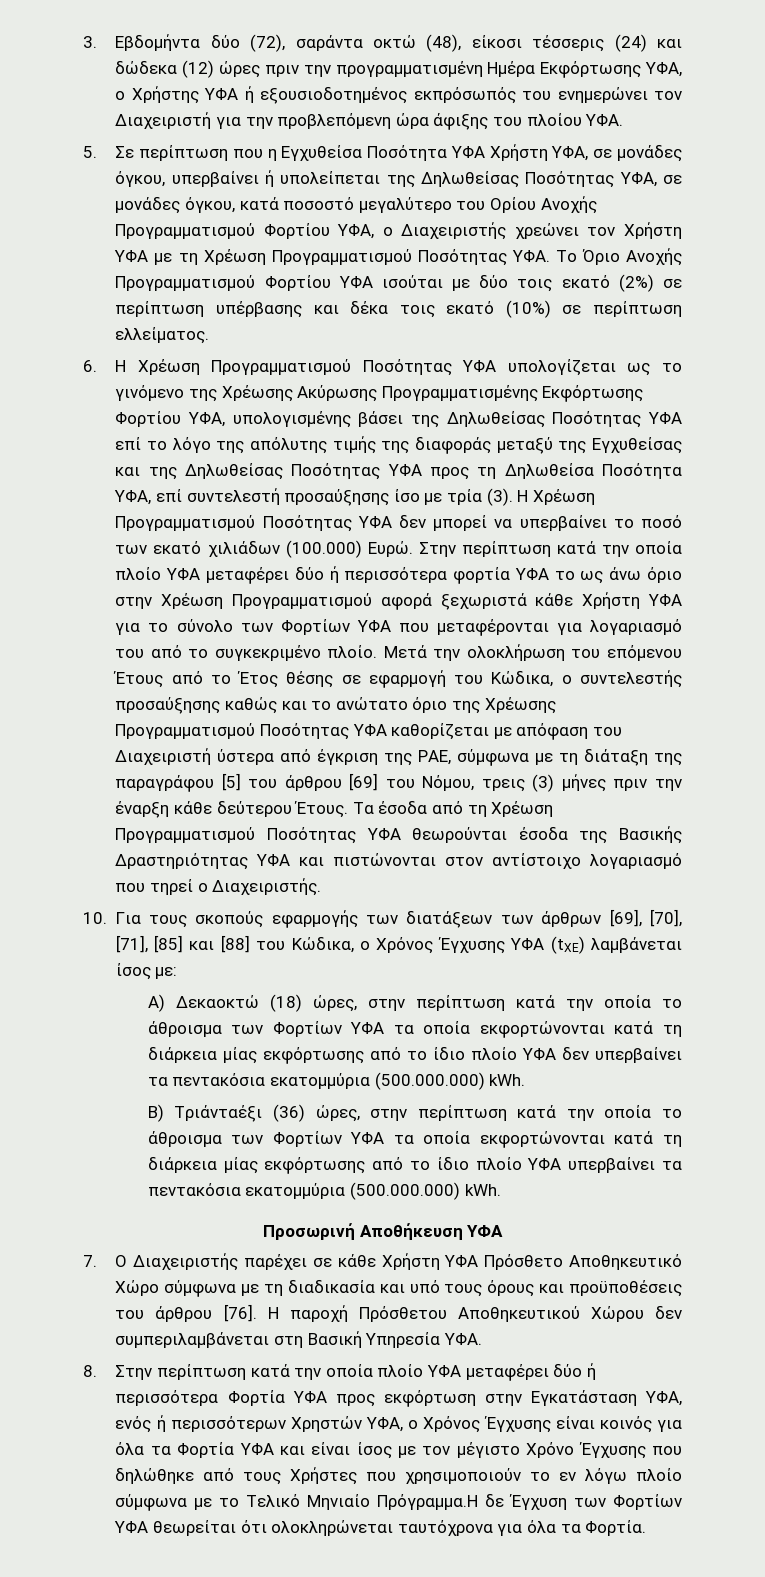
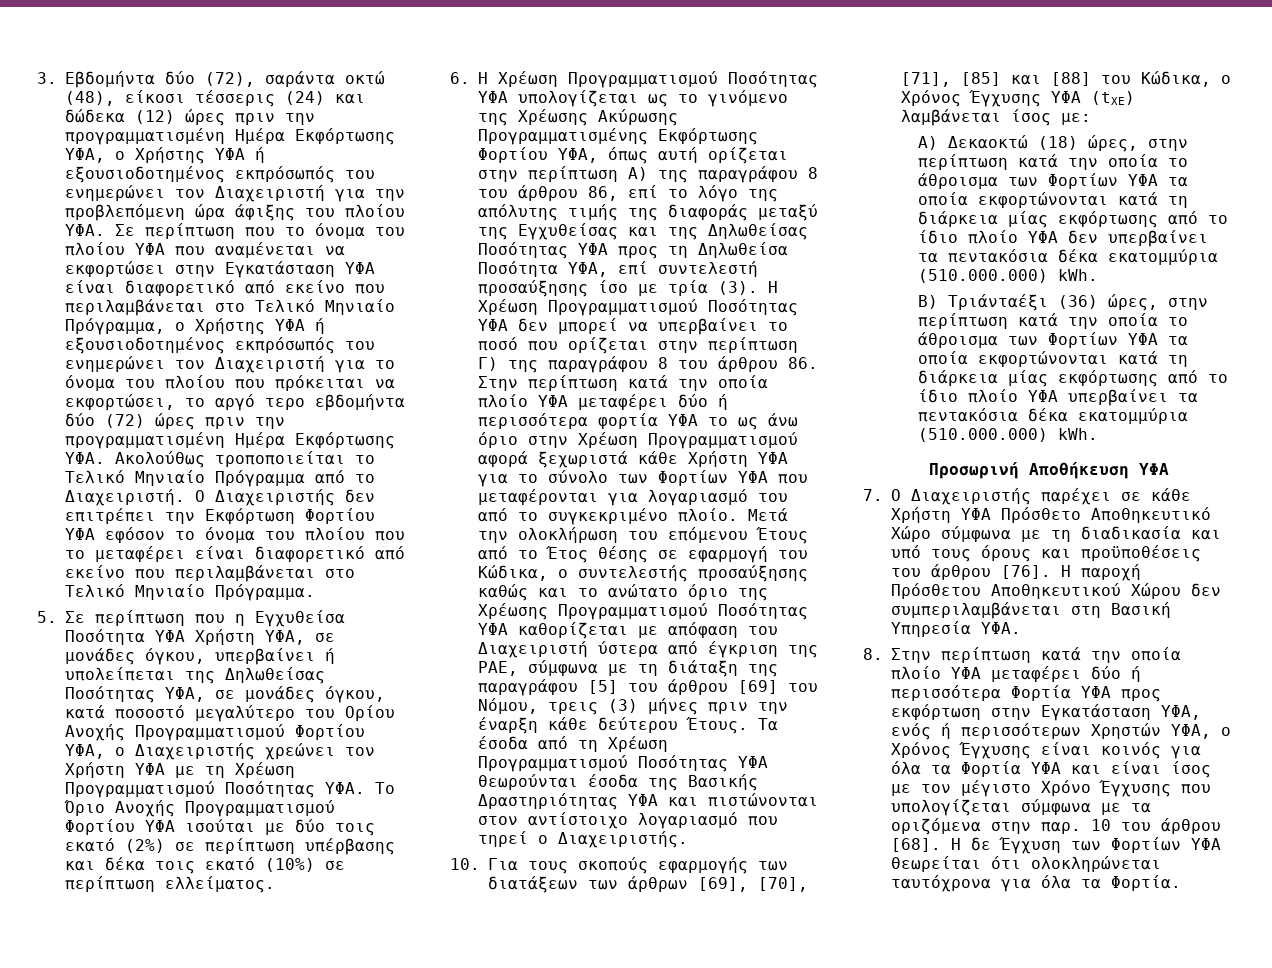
(624, 120) none -> [115,223,405,239] [65,242,345,258] [65,261,375,278] [65,280,385,296] [65,299,395,316] [65,318,325,335] [65,337,375,354] [65,356,395,373] [65,375,395,391] [65,394,405,411] [65,413,285,430] [65,432,395,449] [65,451,375,468] [65,470,375,487] [65,489,375,506] [65,508,375,524] [65,527,405,543] [65,546,405,562] [65,565,355,582] [65,584,315,601] Σε περίπτωση που το όνομα του πλοίου ΥΦΑ που αναμένεται να εκφορτώσει στην Εγκατάσταση ΥΦΑ είναι διαφορετικό από εκείνο που περιλαμβάνεται στο Τελικό Μηνιαίο Πρόγραμμα, ο Χρήστης ΥΦΑ ή εξουσιοδοτημένος εκπρόσωπός του ενημερώνει τον Διαχειριστή για το όνομα του πλοίου που πρόκειται να εκφορτώσει, το αργό τερο εβδομήντα δύο (72) ώρες πριν την προγραμματισμένη Ημέρα Εκφόρτωσης ΥΦΑ. Ακολούθως τροποποιείται το Τελικό Μηνιαίο Πρόγραμμα από το Διαχειριστή. Ο Διαχειριστής δεν επιτρέπει την Εκφόρτωση Φορτίου ΥΦΑ εφόσον το όνομα του πλοίου που το μεταφέρει είναι διαφορετικό από εκείνο που περιλαμβάνεται στο Τελικό Μηνιαίο Πρόγραμμα.
[232,411,682,428] υπολογισμένης βάσει της Δηλωθείσας Ποσότητας ΥΦΑ -> [608,147,788,164] [478,166,818,183] [478,185,618,201] όπως αυτή ορίζεται στην περίπτωση Α) της παραγράφου 8 του άρθρου 86,
[115,540,413,558] των εκατό χιλιάδων (100.000) Ευρώ. -> [528,337,798,354] [478,356,818,373] που ορίζεται στην περίπτωση Γ) της παραγράφου 8 του άρθρου 86.
[269,1072,485,1090] εκατομμύρια (500.000.000) -> [1058,249,1219,265] [918,269,1049,283] δέκα εκατομμύρια (510.000.000)
[245,1182,460,1200] εκατομμύρια (500.000.000) -> [1028,408,1189,424] [918,428,1049,442] δέκα εκατομμύρια (510.000.000)
[115,1467,682,1485] [115,1494,479,1511] δηλώθηκε από τους Χρήστες που χρησιμοποιούν το εν λόγω πλοίο σύμφωνα με το Τελικό Μηνιαίο Πρόγραμμα.Η -> [891,799,1151,816] [891,818,1221,835] [891,838,961,852] υπολογίζεται σύμφωνα με τα οριζόμενα στην παρ. 10 του άρθρου [68]. Η

